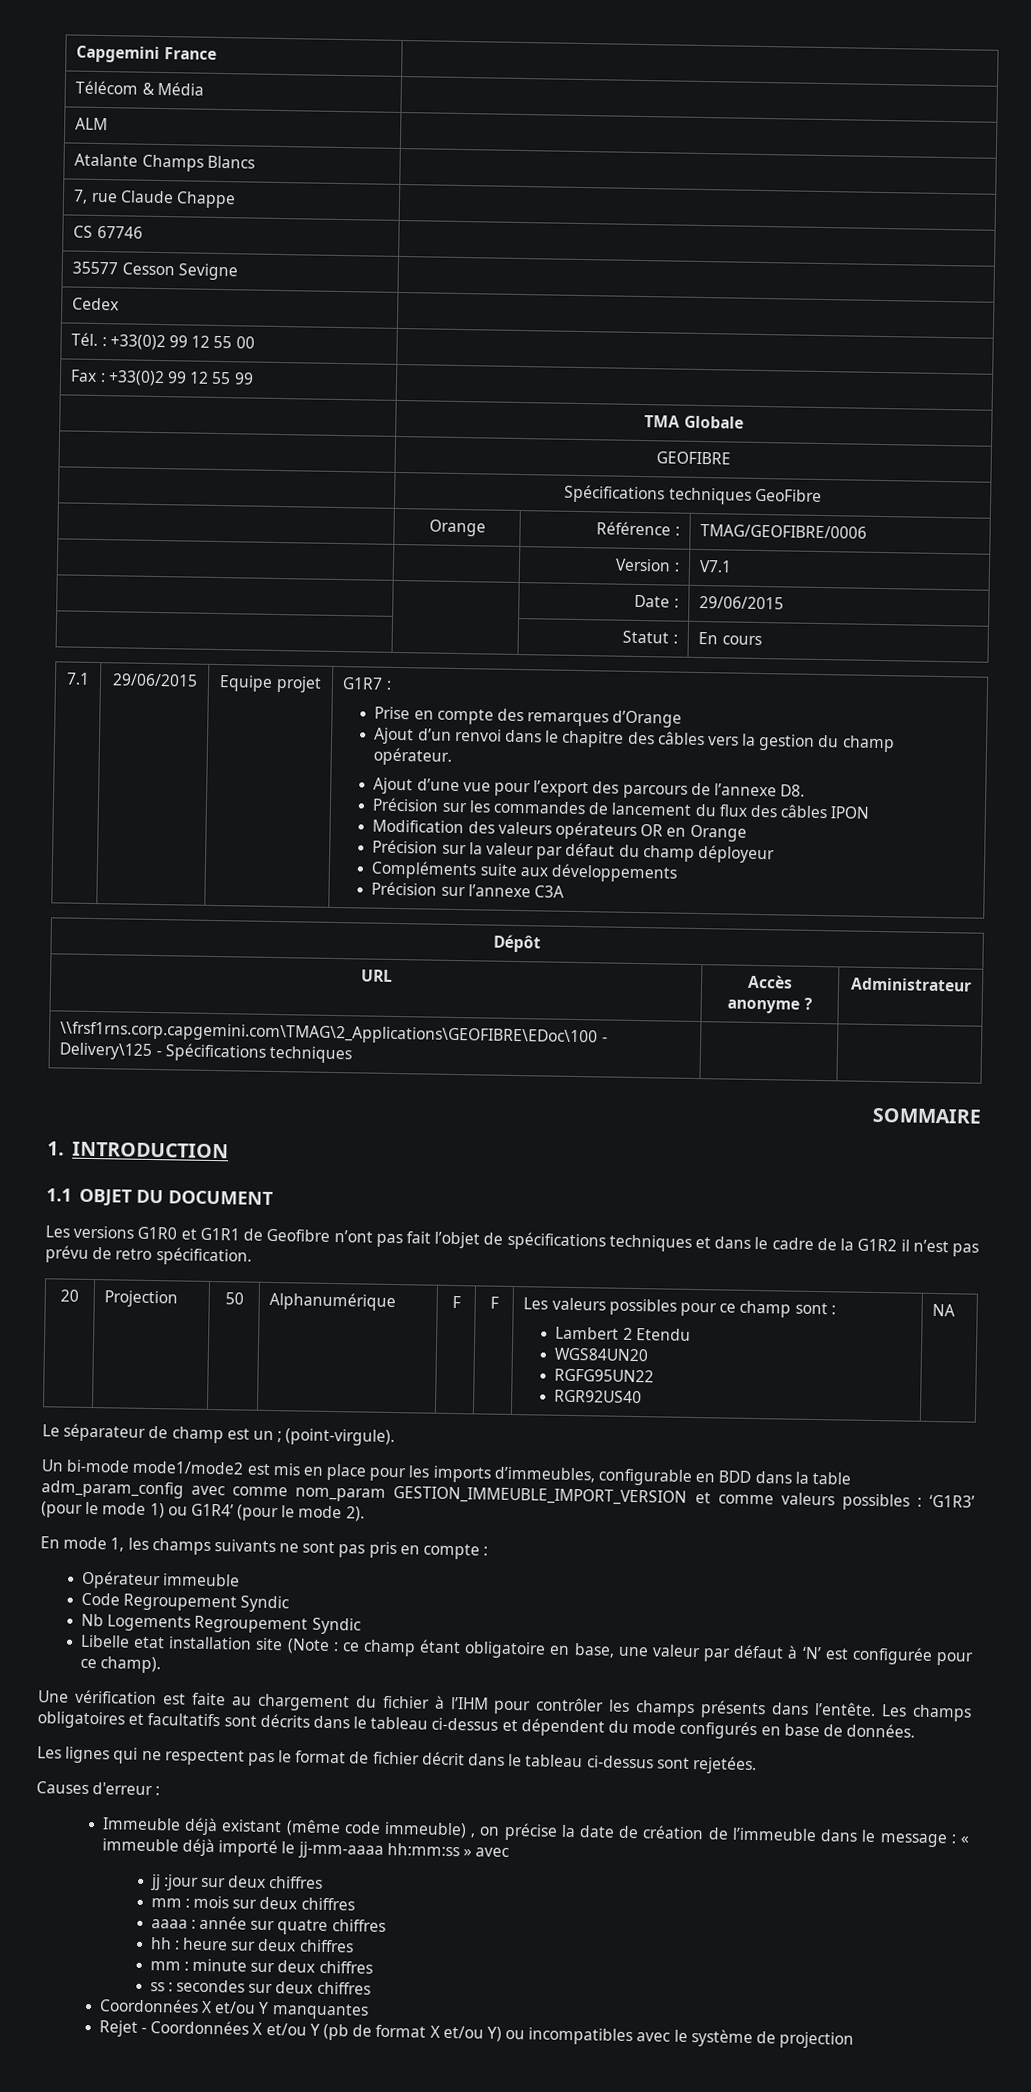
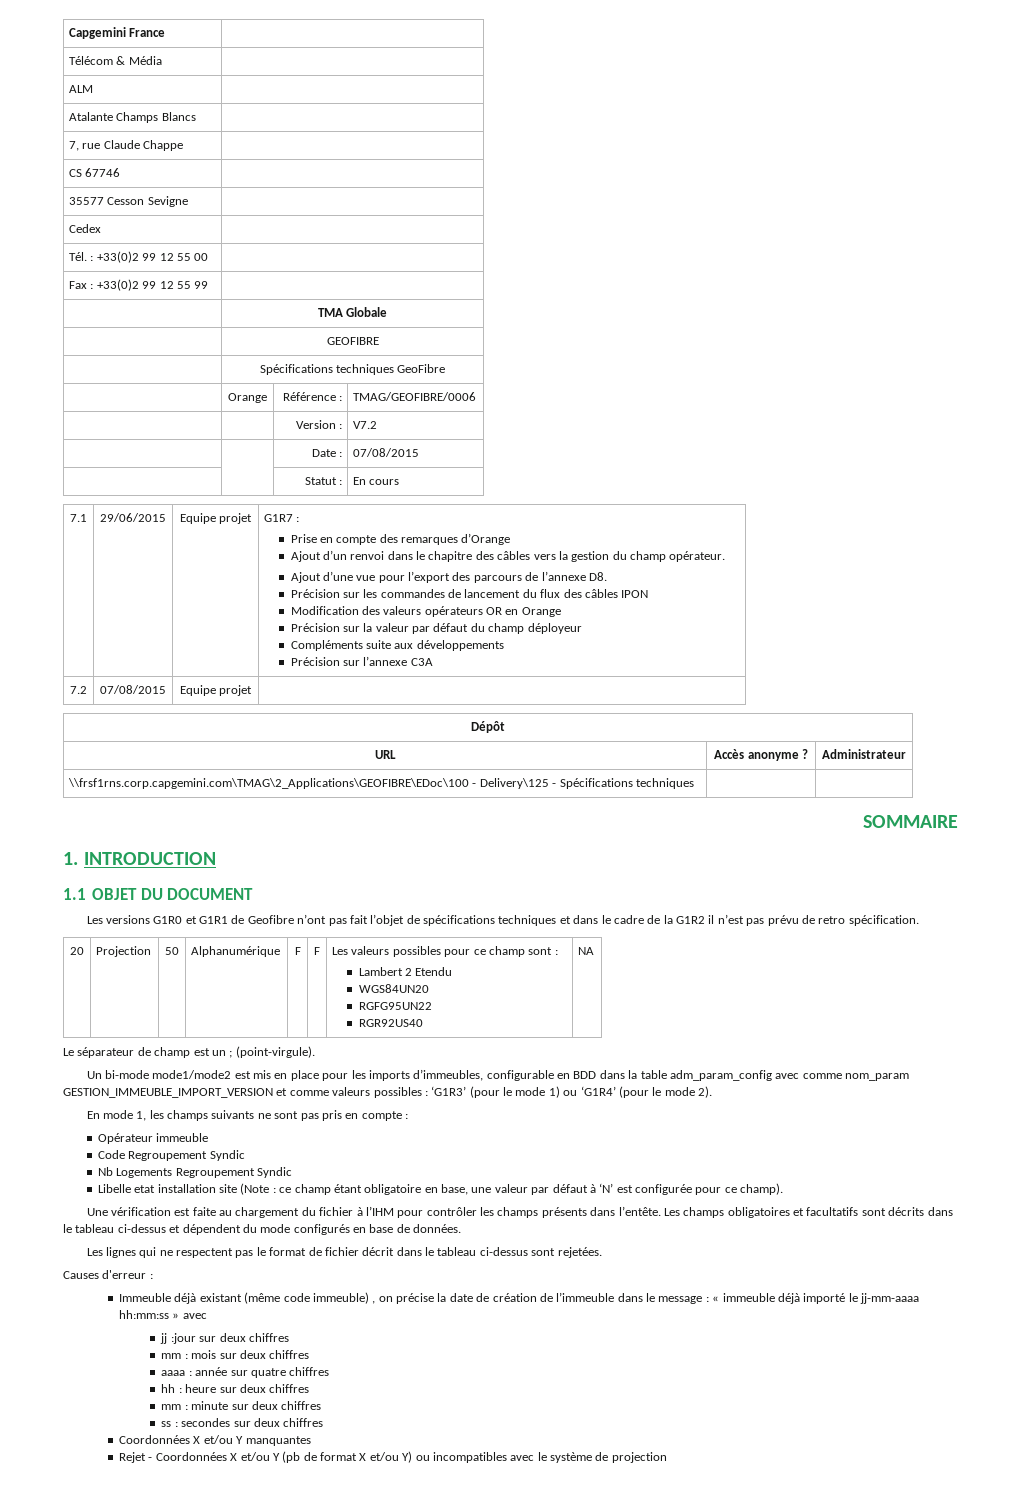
[699,559,733,573] V7.1 -> [353,421,378,429] V7.2
[699,595,785,610] 29/06/2015 -> [353,448,420,457] 07/08/2015
(564, 891) none -> [70,686,87,694] [100,685,166,694] [179,685,253,696] // 7.2 | 07/08/2015 | Equipe projet |
[190,1503,234,1517] G1R4’ -> [580,1086,616,1096] ‘G1R4’

